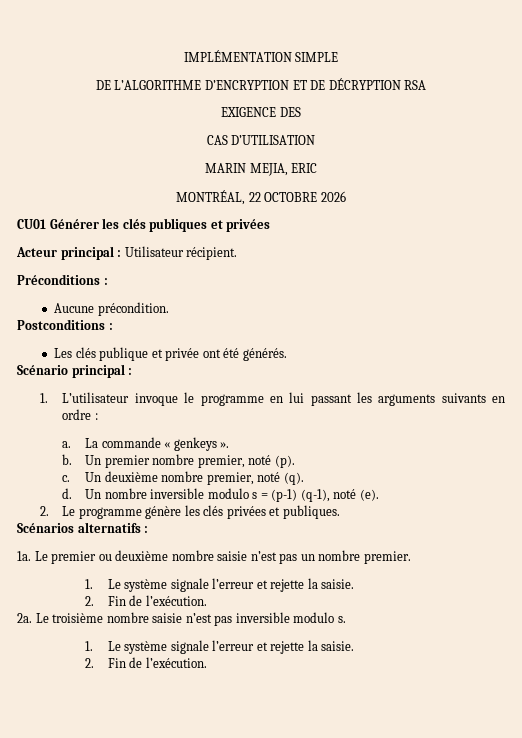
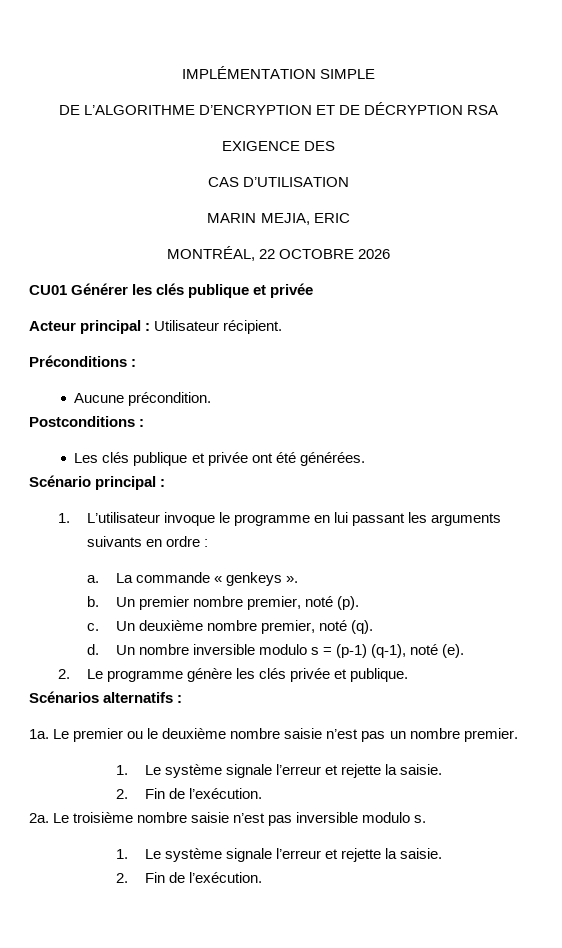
[149,218,271,232] publiques et privées -> [188,283,314,298] publique et privée
[242,348,287,361] générés. -> [299,452,365,466] générées.
[226,505,340,519] privées et publiques. -> [290,668,409,682] privée et publique.
(112, 557) none -> [147,728,159,739] le

